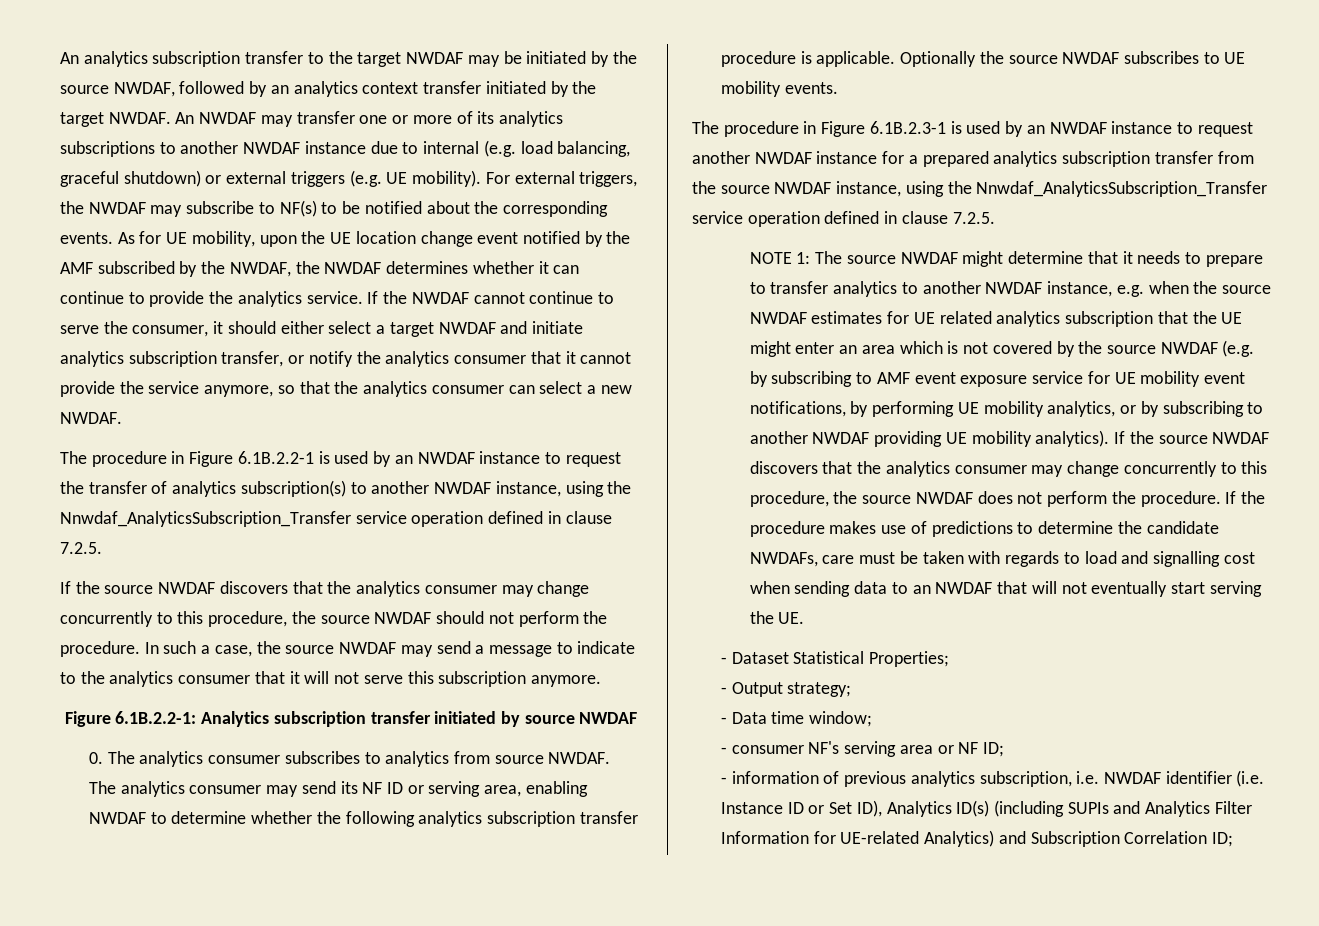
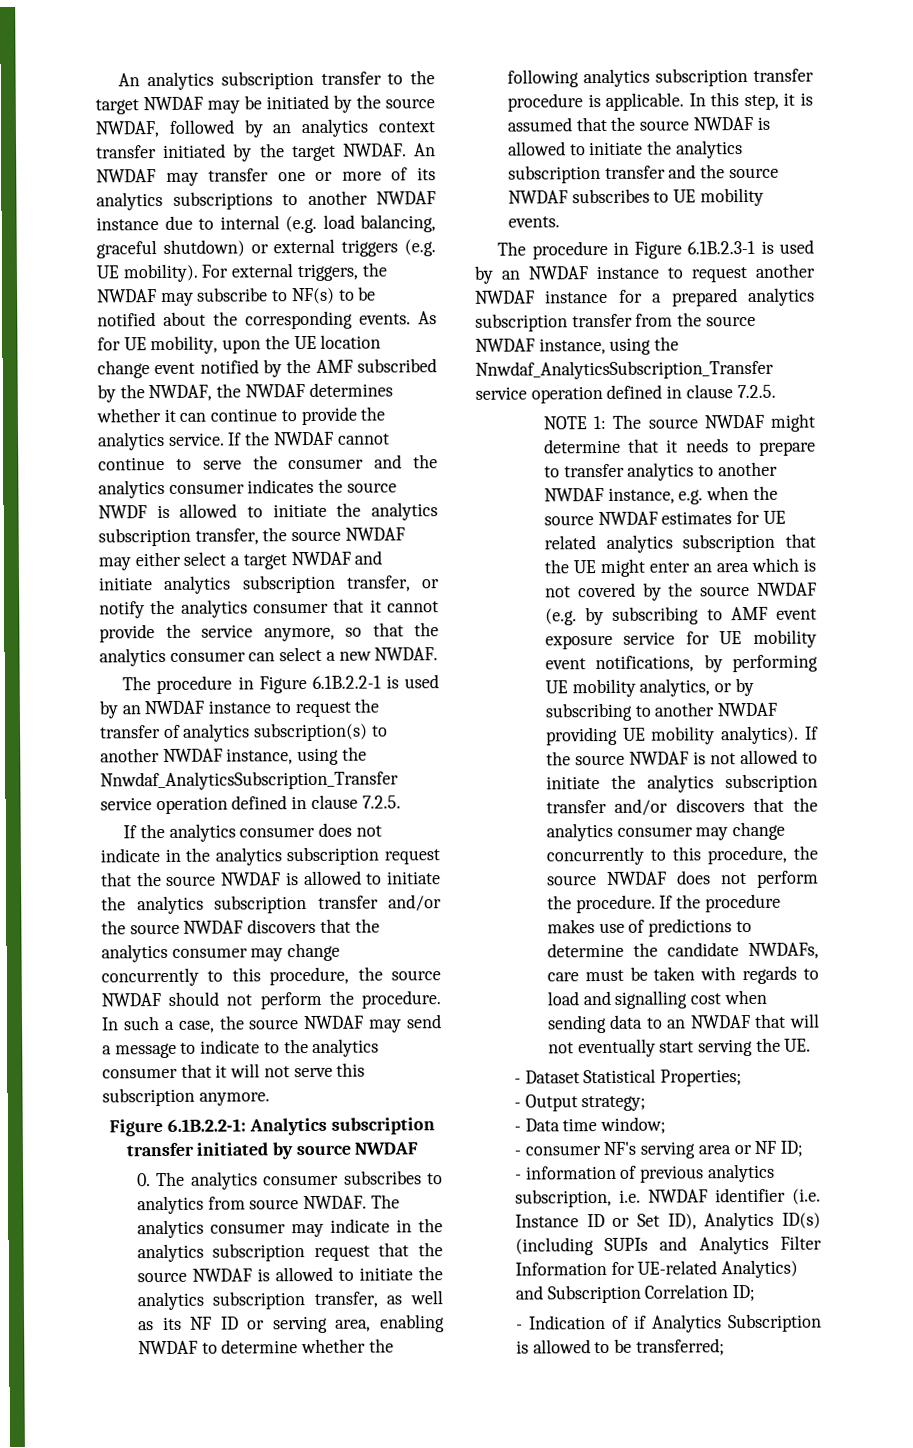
[132,321,276,337] consumer, it should -> [288,454,438,470] [98,478,397,499] [98,502,438,521] [98,527,405,547] [98,557,131,571] consumer and the analytics consumer indicates the source NWDF is allowed to initiate the analytics subscription transfer, the source NWDAF may
(100, 587) none -> [168,822,382,842] [100,846,440,866] [101,870,442,887] [101,894,442,915] [101,920,126,935] analytics consumer does not indicate in the analytics subscription request that the source NWDAF is allowed to initiate the analytics subscription transfer and/or the
[301,781,336,794] send -> [329,1218,443,1233] [136,1242,444,1263] [136,1266,443,1283] [136,1290,444,1311] [137,1321,154,1331] indicate in the analytics subscription request that the source NWDAF is allowed to initiate the analytics subscription transfer, as well as
[900,51,977,67] Optionally -> [688,92,813,111] [506,116,770,132] [507,140,743,159] [507,164,697,184] In this step, it is assumed that the source NWDAF is allowed to initiate the analytics subscription transfer and
(1270, 438) none -> [692,749,818,765] [545,773,818,793] [545,798,669,816] is not allowed to initiate the analytics subscription transfer and/or
(1233, 839) none -> [515,1313,822,1333] [515,1338,725,1356] // - Indication of if Analytics Subscription is allowed to be transferred;

